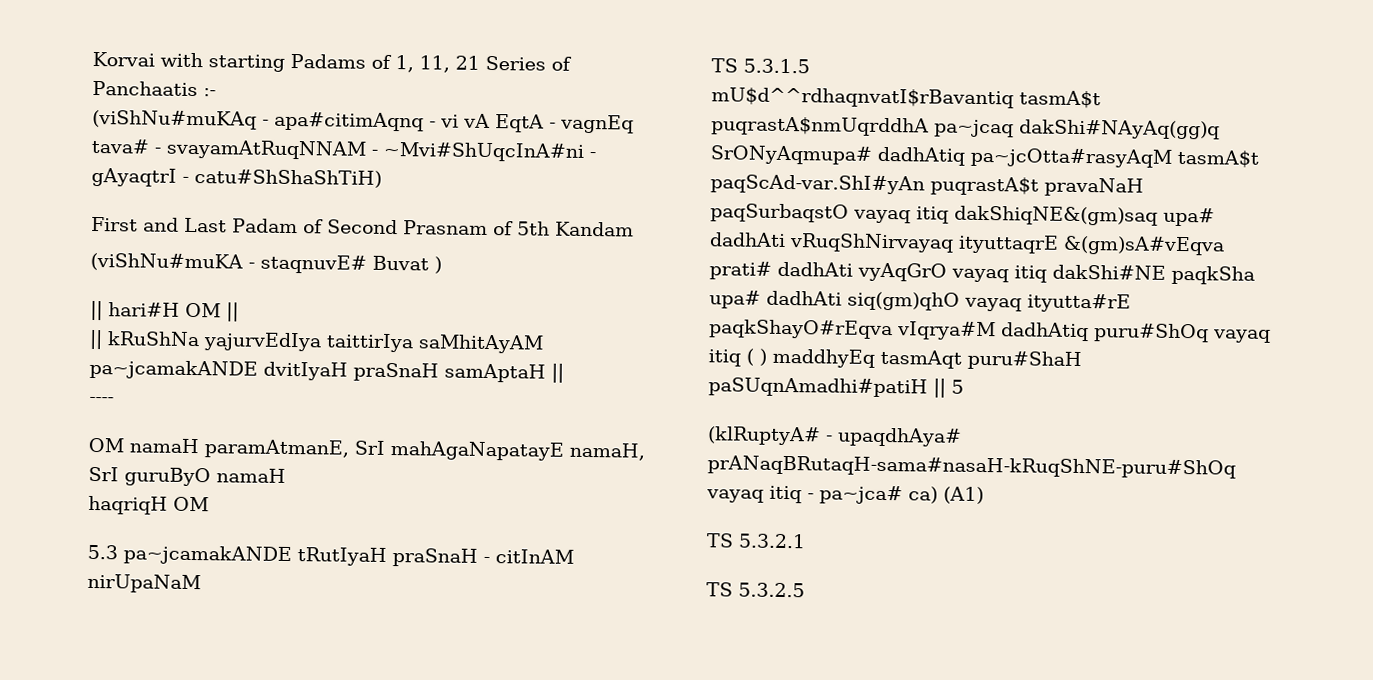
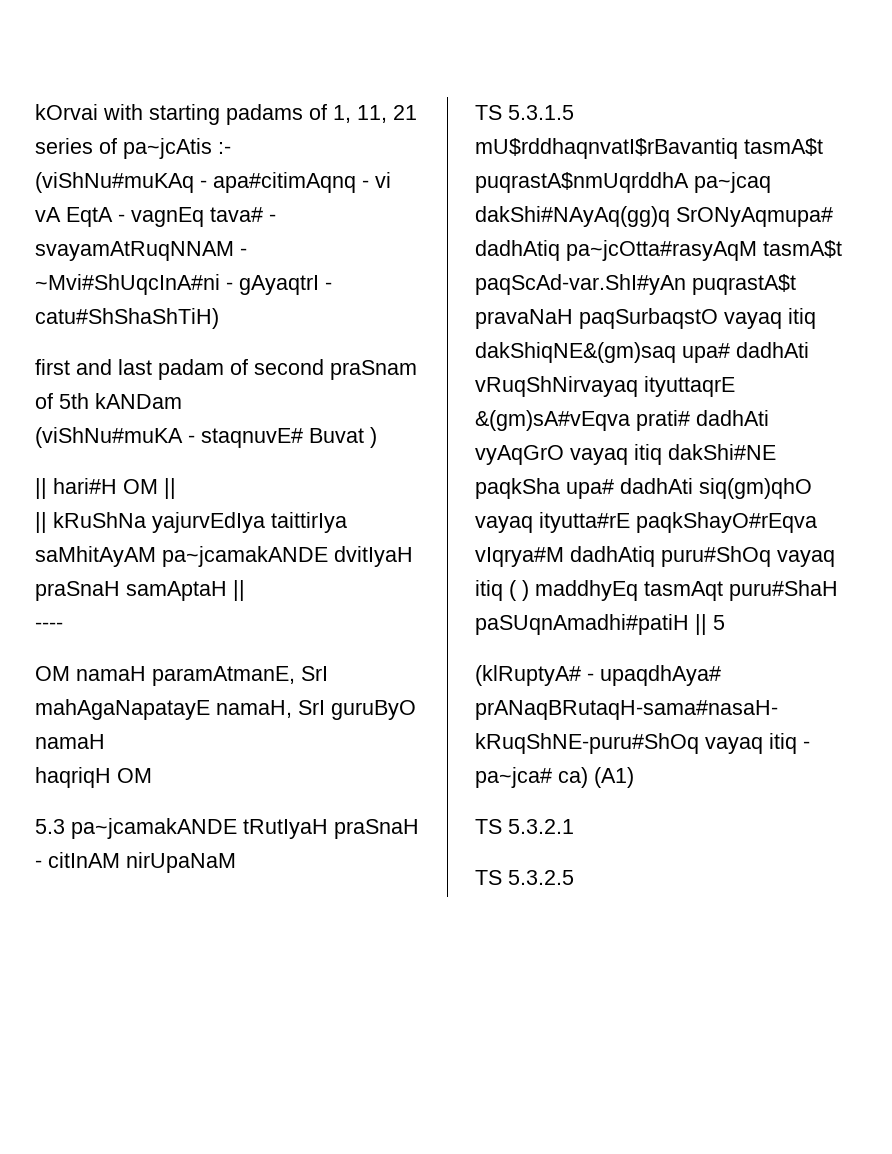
[92,51,155,67] Korvai -> [35,104,98,120] kOrvai
[290,53,366,69] Padams -> [226,104,303,125] padams
[484,55,572,71] [92,80,198,97] Series of Panchaatis -> [35,138,212,159] series of pa~jcAtis
[91,216,488,235] First and Last Padam of Second Prasnam -> [35,359,417,380] first and last padam of second praSnam
[554,221,634,237] Kandam -> [95,393,182,409] kANDam
[711,87,1014,109] mU$d^^rdhaqnvatI$rBavantiq -> [475,138,738,159] mU$rddhaqnvatI$rBavantiq

